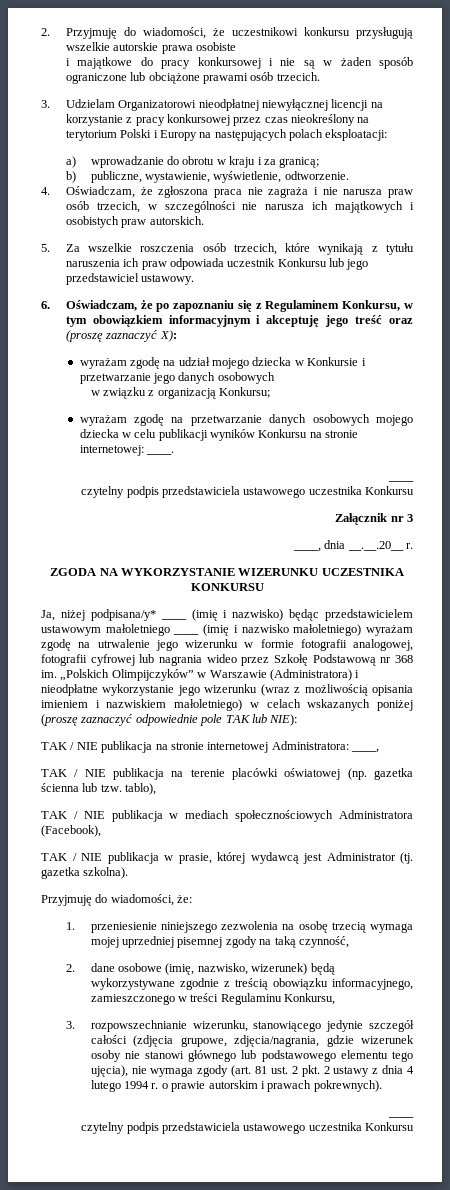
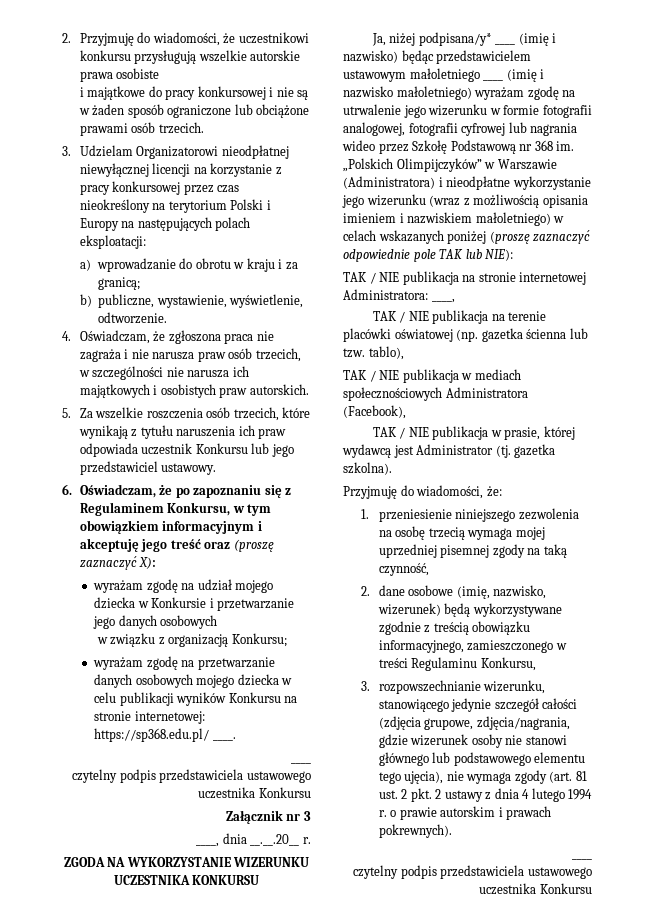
(144, 450) none -> [94,728,210,742] https://sp368.edu.pl/

